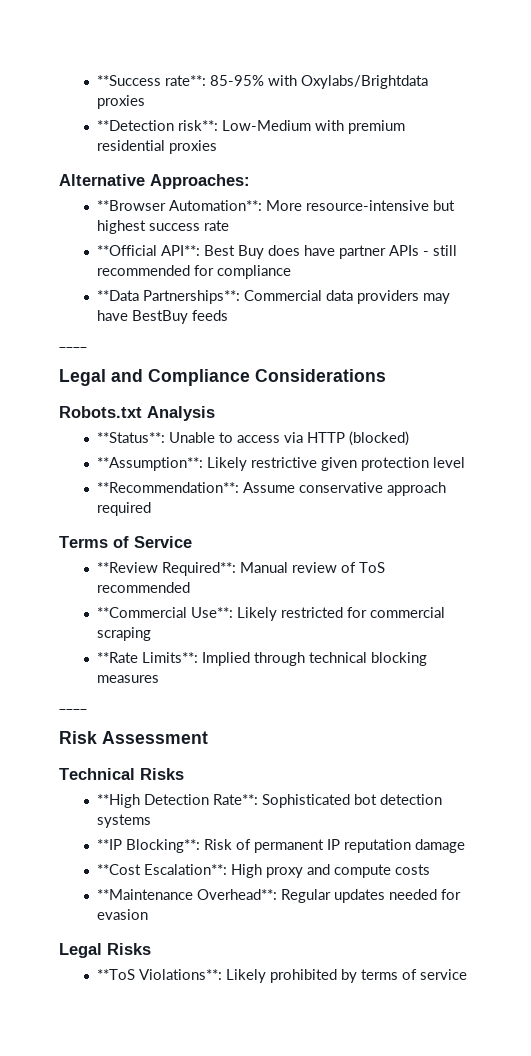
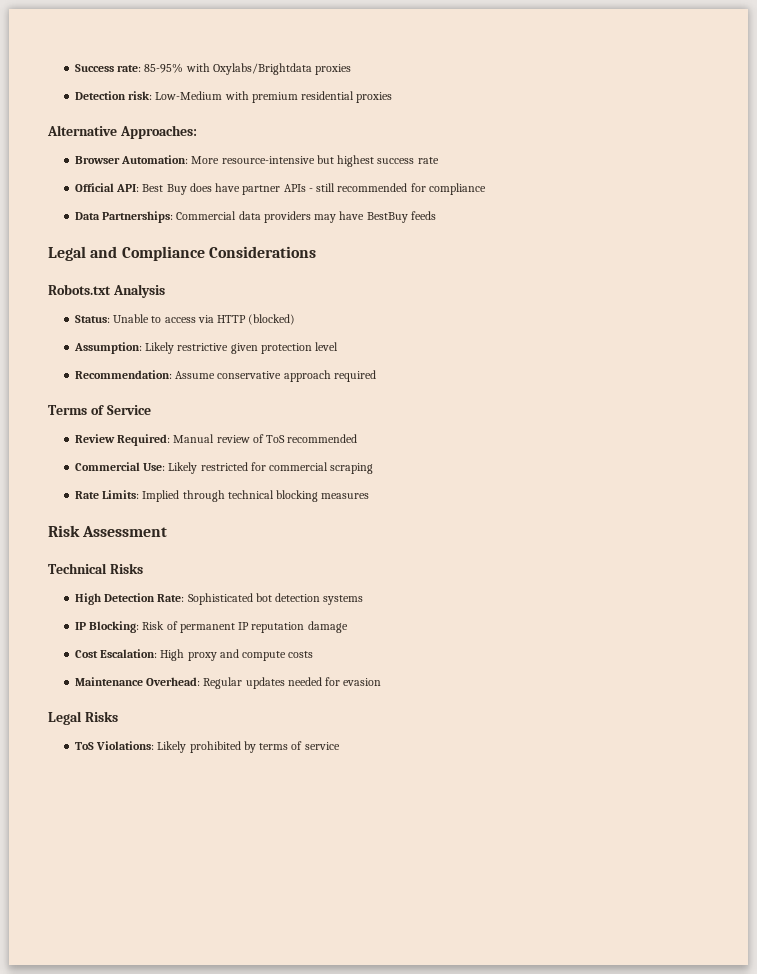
[97,75,207,86] **Success rate**: -> [74,64,142,72] Success rate:
[97,120,219,131] **Detection risk**: -> [74,91,153,100] Detection risk:
[97,200,263,211] **Browser Automation**: -> [74,155,189,164] Browser Automation:
[97,245,201,256] **Official API**: -> [74,183,140,192] Official API:
[97,290,241,304] **Data Partnerships**: -> [74,211,174,223] Data Partnerships:
[59,346,87,348] // ____ -> (436, 215) none
[97,432,166,443] **Status**: -> [74,315,110,323] Status:
[97,457,204,471] **Assumption**: -> [73,342,142,354] Assumption:
[97,482,240,493] **Recommendation**: -> [74,370,172,379] Recommendation:
[97,562,237,576] **Review Required**: -> [74,434,171,446] Review Required:
[97,607,234,618] **Commercial Use**: -> [74,462,166,471] Commercial Use:
[97,652,199,663] **Rate Limits**: -> [74,490,140,499] Rate Limits:
[59,708,87,710] // ____ -> (370, 496) none
[97,794,259,808] **High Detection Rate**: -> [74,593,185,605] High Detection Rate:
[97,839,201,853] **IP Blocking**: -> [74,621,140,633] IP Blocking:
[97,864,228,875] **Cost Escalation**: -> [74,649,158,658] Cost Escalation:
[97,889,278,900] **Maintenance Overhead**: -> [74,677,201,686] Maintenance Overhead:
[97,969,223,980] **ToS Violations**: -> [74,741,155,750] ToS Violations:

